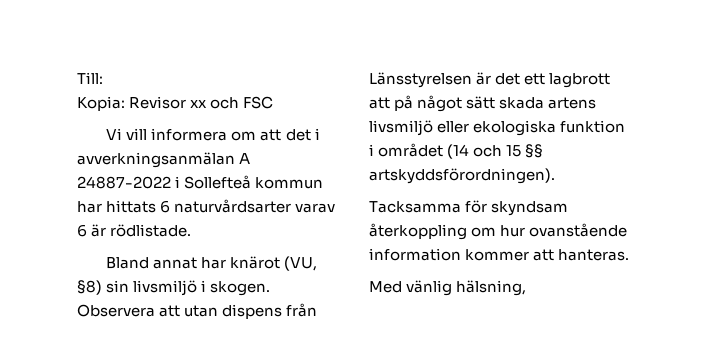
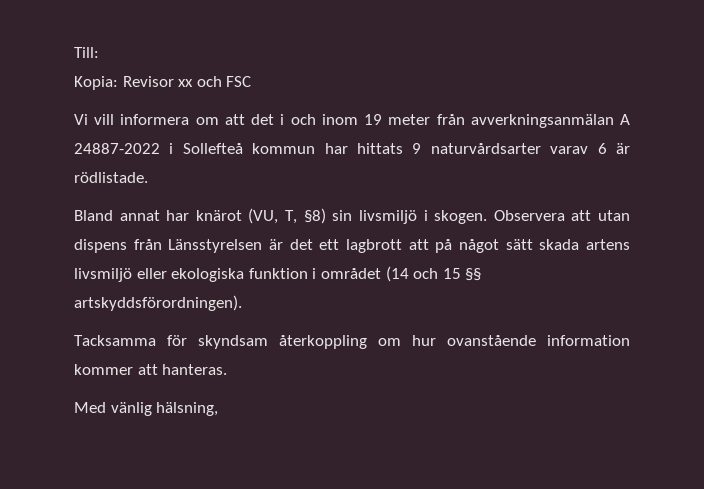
(320, 134) none -> [290,114,465,125] och inom 19 meter från
[160,200,171,213] 6 -> [412,143,422,154] 9
(318, 263) none -> [285,210,298,224] T,

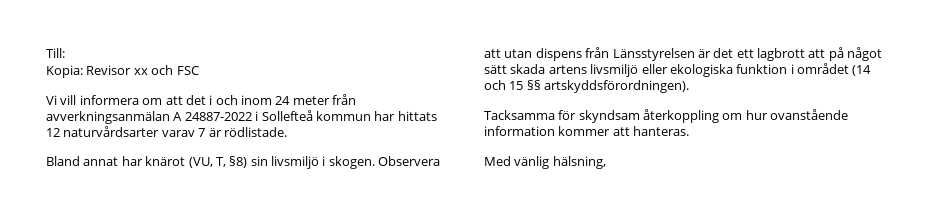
[364,114,383,125] 19 -> [275,96,291,105] 24
[412,143,422,154] 9 -> [46,128,60,137] 12
[597,143,607,154] 6 -> [198,128,206,137] 7

